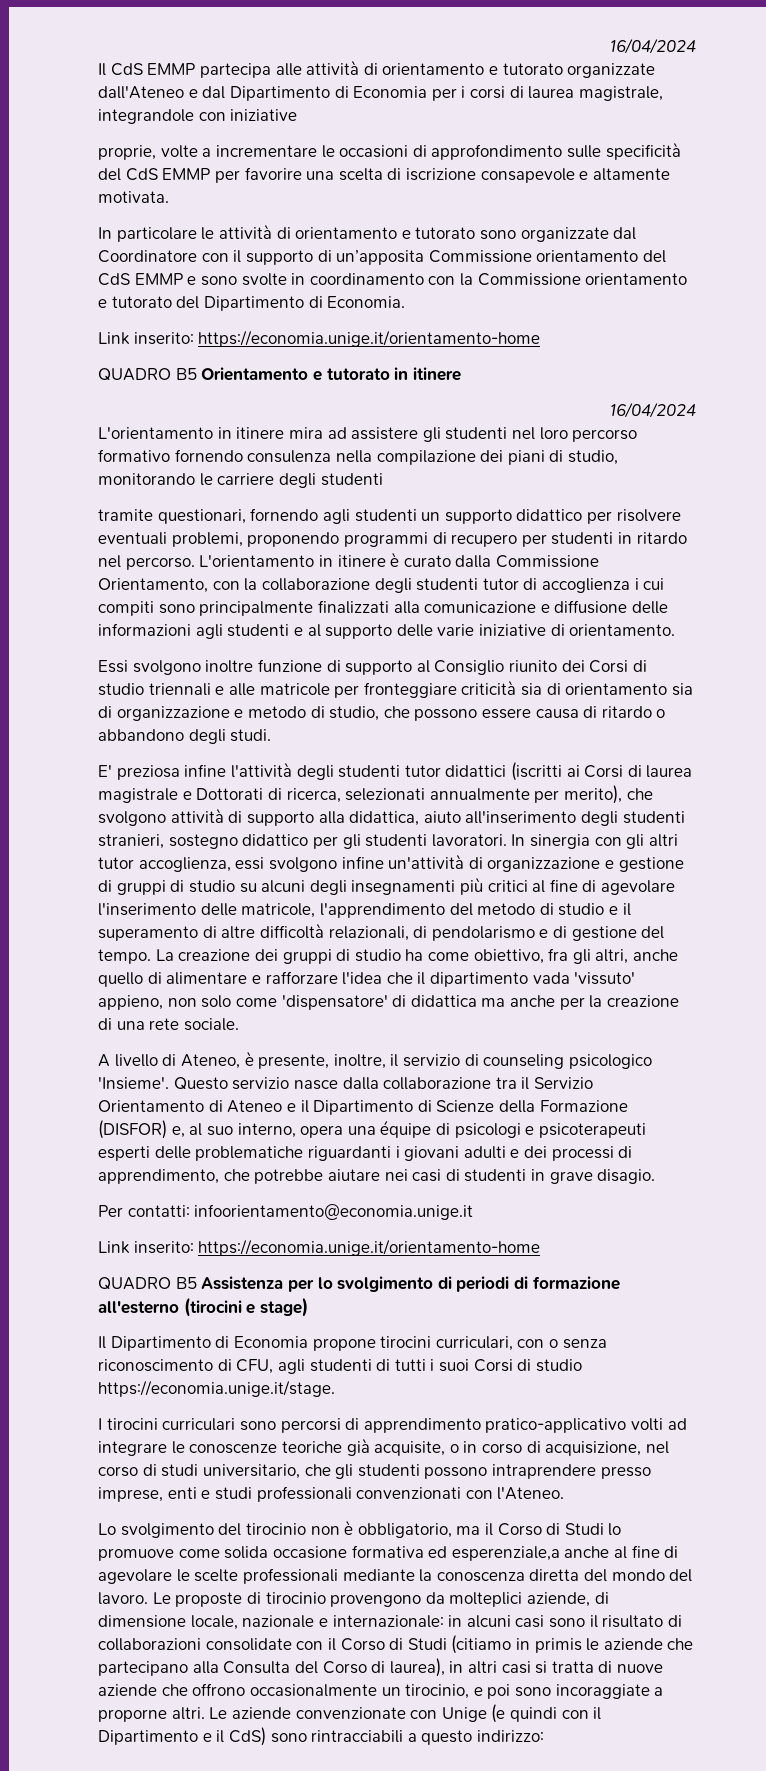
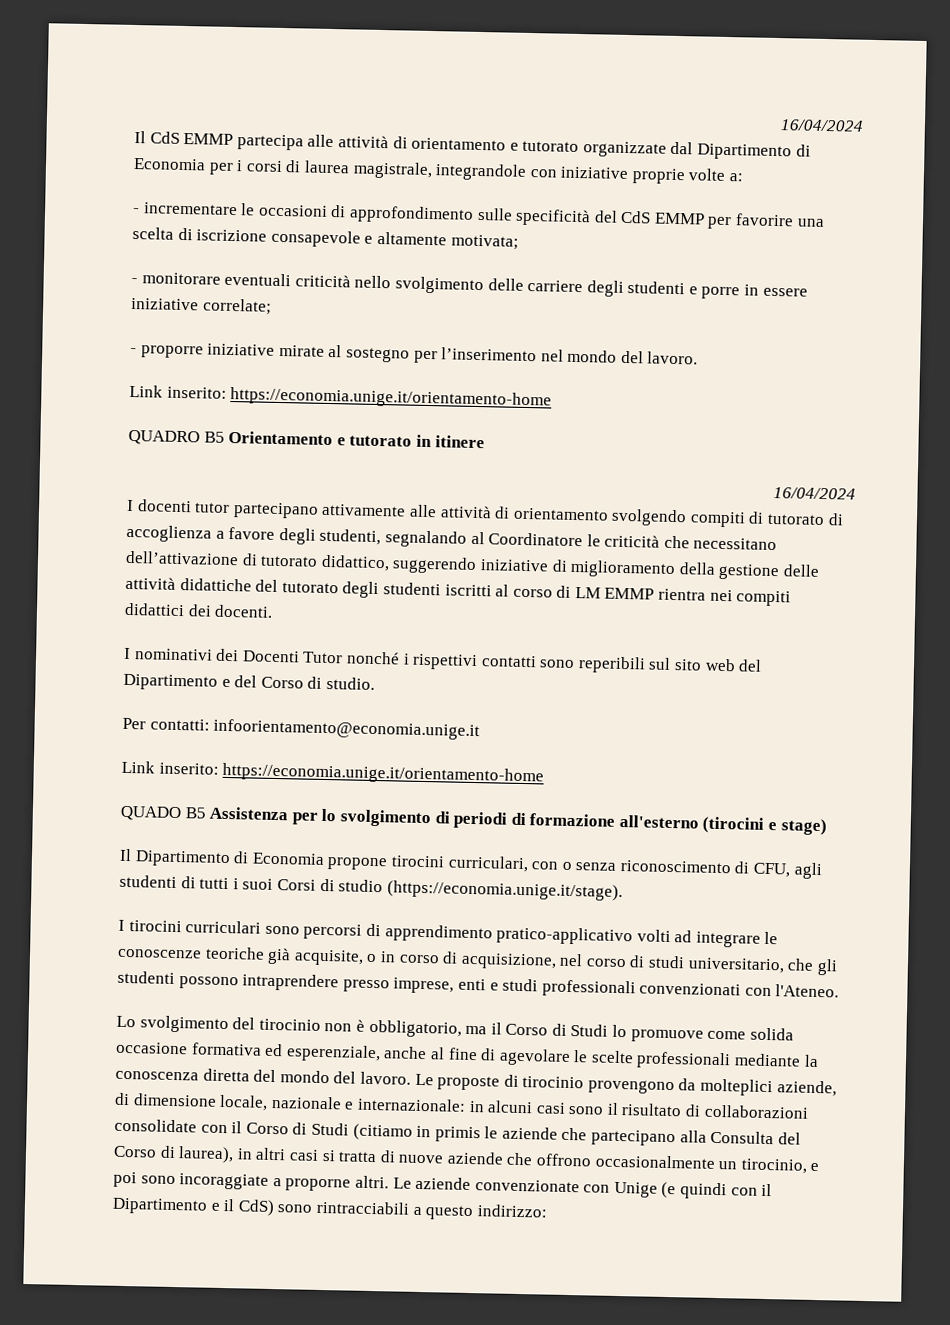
[98,86,198,99] dall'Ateneo e -> (667, 149) none
[98,145,212,160] // proprie, volte a -> [631,168,744,185] [132,207,140,214] proprie volte a: // -
[98,191,170,203] [98,224,637,242] [98,250,666,265] [98,273,688,286] [98,296,406,311] motivata. // In particolare le attività di orientamento e tutorato sono organizzate dal Coordinatore con il supporto di un’apposita Commissione orientamento del CdS EMMP e sono svolte in coordinamento con la Commissione orientamento e tutorato del Dipartimento di Economia. -> [450,234,519,250] [130,272,808,300] [130,297,272,315] [129,343,699,365] motivata; // - monitorare eventuali criticità nello svolgimento delle carriere degli studenti e porre in essere iniziative correlate; // - proporre iniziative mirate al sostegno per l’inserimento nel mondo del lavoro.
[98,427,638,442] [98,449,618,465] [98,473,383,488] [98,508,681,524] [98,532,687,547] [98,552,599,570] [98,578,665,593] [98,600,668,616] [98,623,676,639] [98,659,647,675] [98,680,693,698] [98,706,666,721] [98,729,272,744] [98,762,693,781] [98,785,653,804] [98,808,685,826] [98,834,678,849] [98,854,684,872] [98,877,675,895] [98,903,631,918] [98,923,665,941] [98,948,678,964] [98,971,636,987] [98,995,679,1010] [98,1018,240,1031] [98,1051,652,1069] [98,1077,593,1090] [98,1100,628,1115] [98,1120,646,1139] [98,1146,633,1161] [98,1169,656,1184] L'orientamento in itinere mira ad assistere gli studenti nel loro percorso formativo fornendo consulenza nella compilazione dei piani di studio, monitorando le carriere degli studenti // tramite questionari, fornendo agli studenti un supporto didattico per risolvere eventuali problemi, proponendo programmi di recupero per studenti in ritardo nel percorso. L'orientamento in itinere è curato dalla Commissione Orientamento, con la collaborazione degli studenti tutor di accoglienza i cui compiti sono principalmente finalizzati alla comunicazione e diffusione delle informazioni agli studenti e al supporto delle varie iniziative di orientamento. // Essi svolgono inoltre funzione di supporto al Consiglio riunito dei Corsi di studio triennali e alle matricole per fronteggiare criticità sia di orientamento sia di organizzazione e metodo di studio, che possono essere causa di ritardo o abbandono degli studi. // E' preziosa infine l'attività degli studenti tutor didattici (iscritti ai Corsi di laurea magistrale e Dottorati di ricerca, selezionati annualmente per merito), che svolgono attività di supporto alla didattica, aiuto all'inserimento degli studenti stranieri, sostegno didattico per gli studenti lavoratori. In sinergia con gli altri tutor accoglienza, essi svolgono infine un'attività di organizzazione e gestione di gruppi di studio su alcuni degli insegnamenti più critici al fine di agevolare l'inserimento delle matricole, l'apprendimento del metodo di studio e il superamento di altre difficoltà relazionali, di pendolarismo e di gestione del tempo. La creazione dei gruppi di studio ha come obiettivo, fra gli altri, anche quello di alimentare e rafforzare l'idea che il dipartimento vada 'vissuto' appieno, non solo come 'dispensatore' di didattica ma anche per la creazione di una rete sociale. // A livello di Ateneo, è presente, inoltre, il servizio di counseling psicologico 'Insieme'. Questo servizio nasce dalla collaborazione tra il Servizio Orientamento di Ateneo e il Dipartimento di Scienze della Formazione (DISFOR) e, al suo interno, opera una équipe di psicologi e psicoterapeuti esperti delle problematiche riguardanti i giovani adulti e dei processi di apprendimento, che potrebbe aiutare nei casi di studenti in grave disagio. -> [125,499,844,528] [125,524,778,551] [124,550,820,581] [124,576,792,607] [123,602,274,618] [123,647,763,674] [122,673,375,691] I docenti tutor partecipano attivamente alle attività di orientamento svolgendo compiti di tutorato di accoglienza a favore degli studenti, segnalando al Coordinatore le criticità che necessitano dell’attivazione di tutorato didattico, suggerendo iniziative di miglioramento della gestione delle attività didattiche del tutorato degli studenti iscritti al corso di LM EMMP rientra nei compiti didattici dei docenti. // I nominativi dei Docenti Tutor nonché i rispettivi contatti sono reperibili sul sito web del Dipartimento e del Corso di studio.
[98,1277,172,1290] QUADRO -> [119,805,182,822] QUADO
[98,1380,336,1397] https://economia.unige.it/stage. -> [386,880,623,902] (https://economia.unige.it/stage).
[451,1546,560,1561] esperenziale,a -> [285,1044,381,1063] esperenziale,

